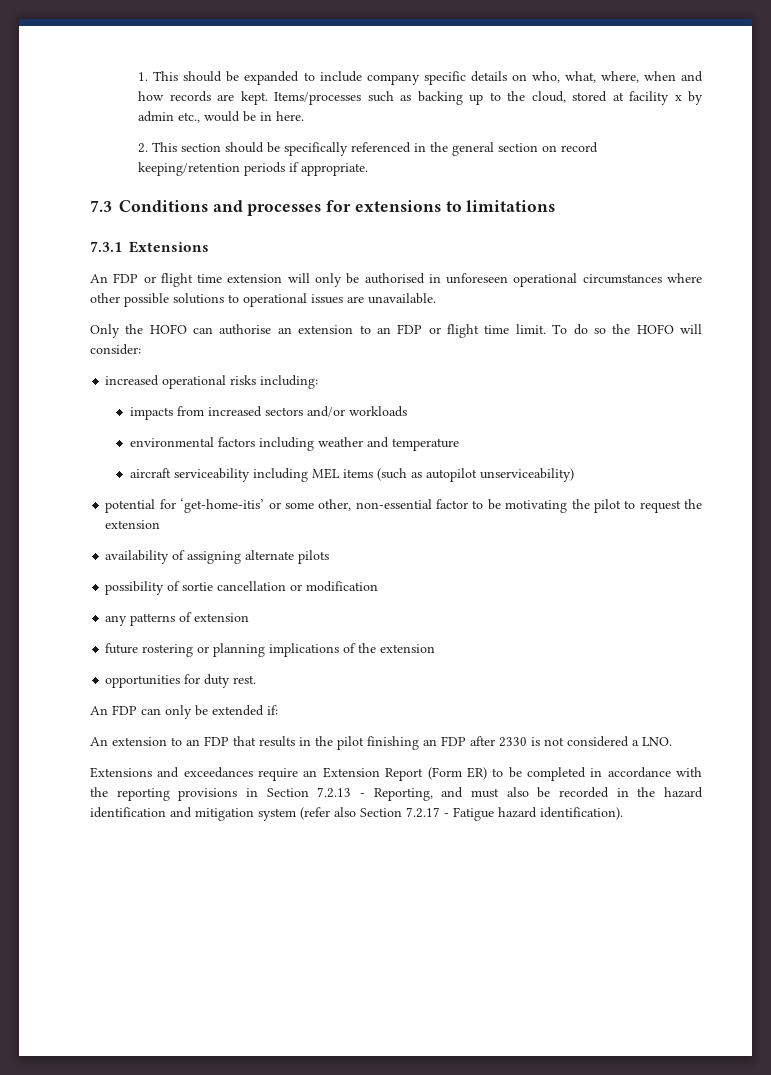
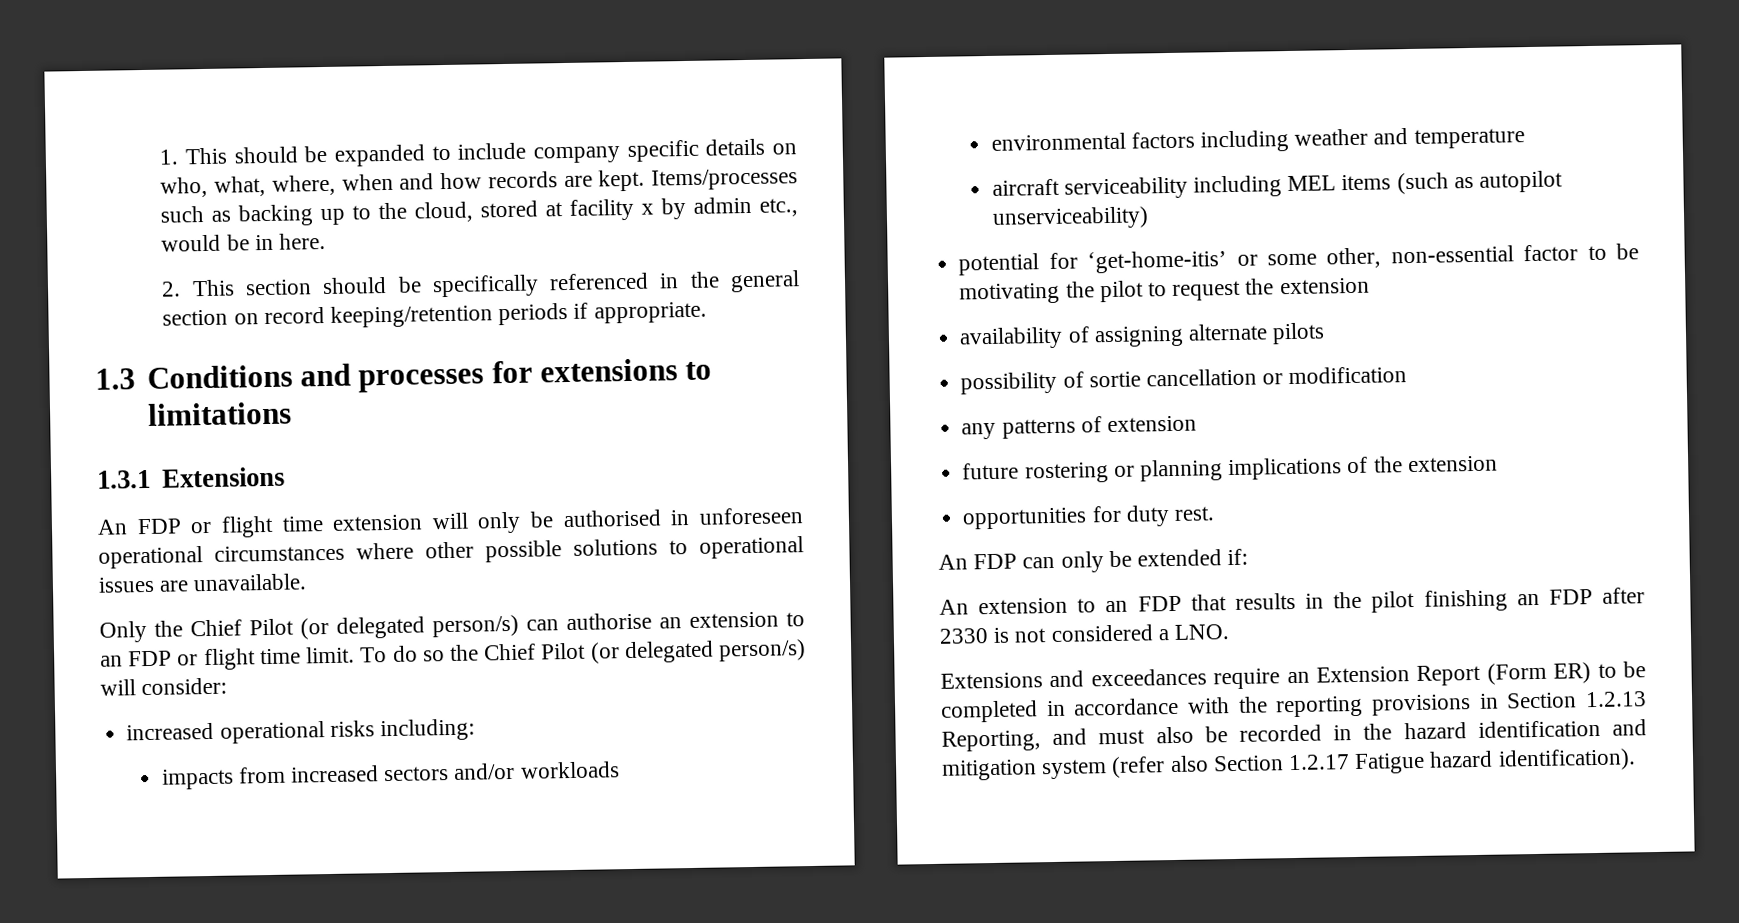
[90,200,112,212] 7.3 -> [95,368,136,390] 1.3
[90,241,122,252] 7.3.1 -> [97,469,151,489] 1.3.1
[149,324,187,334] HOFO -> [190,614,519,640] Chief Pilot (or delegated person/s)
[636,324,674,334] HOFO -> [483,639,806,664] Chief Pilot (or delegated person/s)
[317,787,365,798] 7.2.13 - -> [1584,691,1647,708] 1.2.13
[406,807,449,818] 7.2.17 - -> [1288,754,1351,771] 1.2.17

